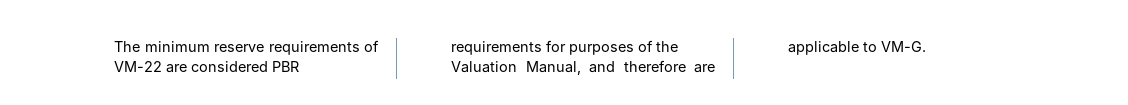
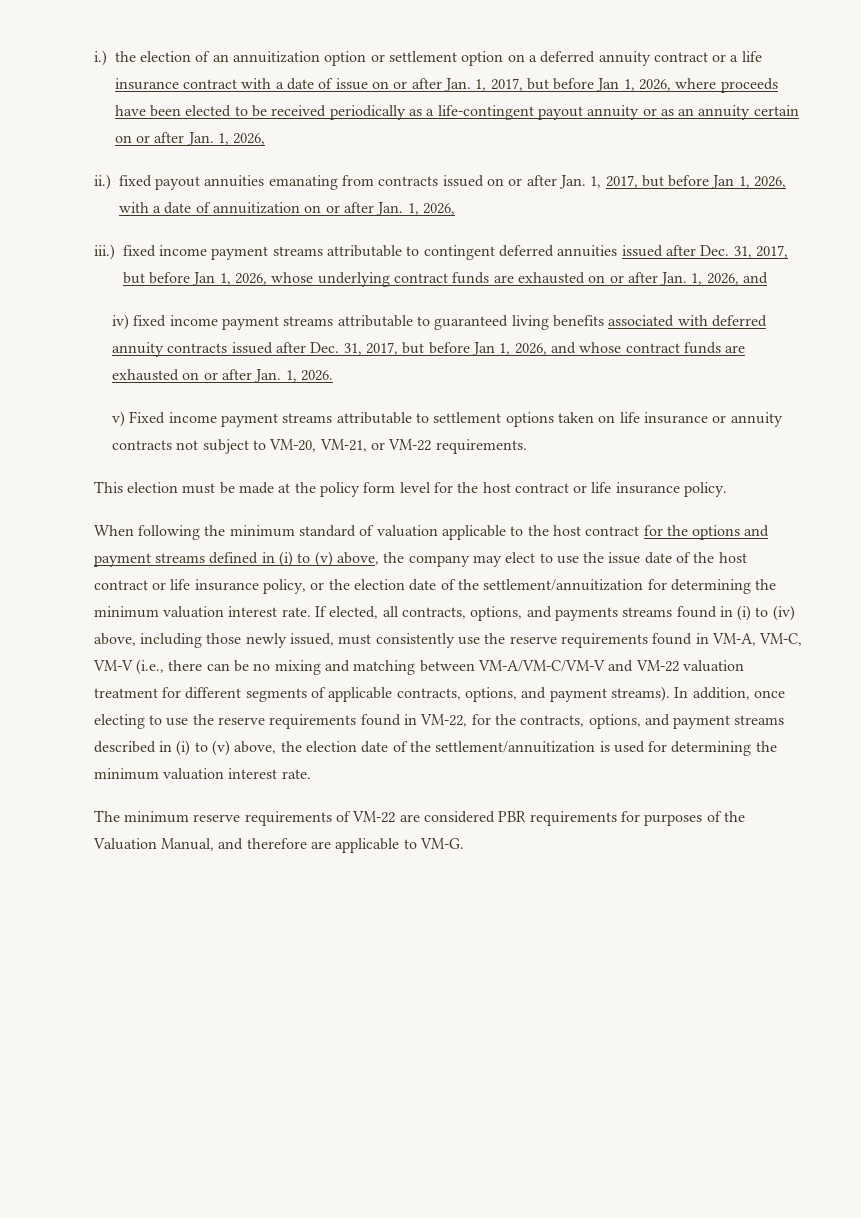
(114, 46) none -> [93,50,762,66] [114,78,778,93] [114,105,799,120] [114,132,266,146] [93,174,787,190] [118,202,455,216] [93,244,788,260] [122,272,769,287] [112,314,767,330] [112,342,746,357] [112,369,333,383] [112,411,783,427] [112,439,527,454] [93,481,728,497] [93,525,770,540] [93,551,747,567] [93,579,777,594] [93,605,795,621] [93,633,803,648] [92,659,744,675] [93,686,785,702] [93,714,785,729] [93,740,777,756] [93,768,311,780] i.) the election of an annuitization option or settlement option on a deferred annuity contract or a life insurance contract with a date of issue on or after Jan. 1, 2017, but before Jan 1, 2026, where proceeds have been elected to be received periodically as a life-contingent payout annuity or as an annuity certain on or after Jan. 1, 2026, // ii.) fixed payout annuities emanating from contracts issued on or after Jan. 1, 2017, but before Jan 1, 2026, with a date of annuitization on or after Jan. 1, 2026, // iii.) fixed income payment streams attributable to contingent deferred annuities issued after Dec. 31, 2017, but before Jan 1, 2026, whose underlying contract funds are exhausted on or after Jan. 1, 2026, and // iv) fixed income payment streams attributable to guaranteed living benefits associated with deferred annuity contracts issued after Dec. 31, 2017, but before Jan 1, 2026, and whose contract funds are exhausted on or after Jan. 1, 2026. // v) Fixed income payment streams attributable to settlement options taken on life insurance or annuity contracts not subject to VM-20, VM-21, or VM-22 requirements. // This election must be made at the policy form level for the host contract or life insurance policy. // When following the minimum standard of valuation applicable to the host contract for the options and payment streams defined in (i) to (v) above, the company may elect to use the issue date of the host contract or life insurance policy, or the election date of the settlement/annuitization for determining the minimum valuation interest rate. If elected, all contracts, options, and payments streams found in (i) to (iv) above, including those newly issued, must consistently use the reserve requirements found in VM-A, VM-C, VM-V (i.e., there can be no mixing and matching between VM-A/VM-C/VM-V and VM-22 valuation treatment for different segments of applicable contracts, options, and payment streams). In addition, once electing to use the reserve requirements found in VM-22, for the contracts, options, and payment streams described in (i) to (v) above, the election date of the settlement/annuitization is used for determining the minimum valuation interest rate. //

